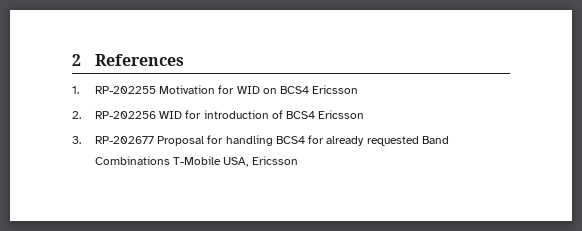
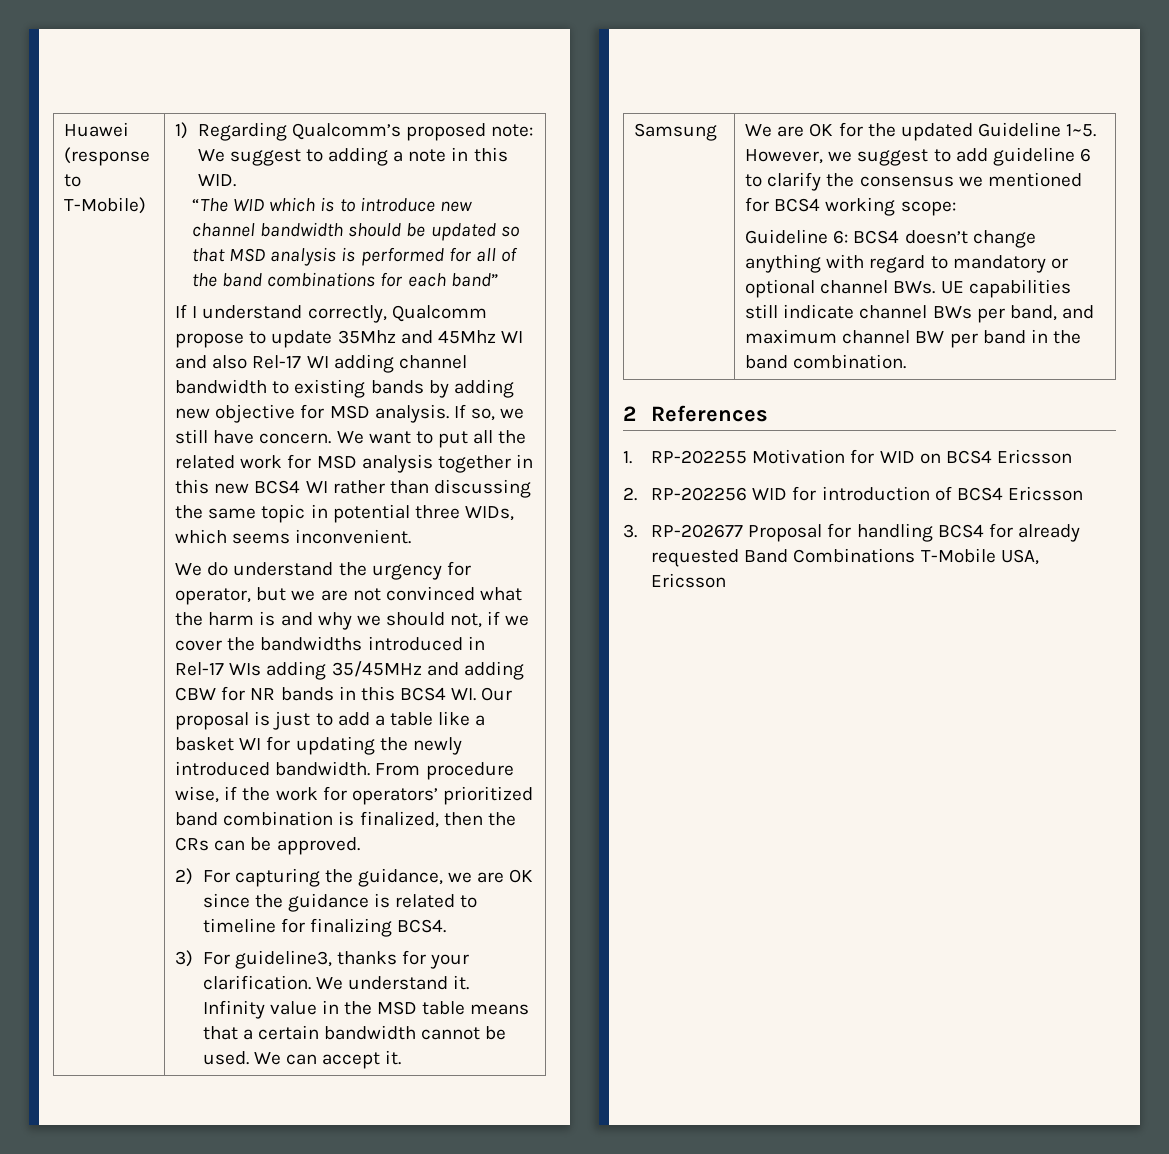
(72, 60) none -> [64,122,130,137] [64,147,151,166] [64,174,82,187] [64,197,147,214] [175,122,534,141] [197,147,508,166] [197,174,236,187] [192,197,472,212] [192,222,520,241] [192,247,518,266] [192,272,499,287] [175,304,487,323] [175,330,523,348] [175,354,467,373] [175,379,514,398] [175,404,525,423] [175,429,527,448] [175,454,533,473] [175,479,531,498] [175,504,514,523] [175,529,412,544] [175,561,471,580] [175,586,522,605] [175,611,530,630] [175,636,485,651] [175,661,524,680] [175,686,513,701] [175,711,486,730] [175,736,462,755] [175,761,514,780] [175,786,533,805] [175,811,516,828] [175,837,360,855] [175,868,534,887] [202,893,478,912] [202,918,447,937] [175,950,470,969] [202,975,470,990] [202,1000,530,1019] [202,1025,507,1040] [202,1050,402,1069] [634,123,718,141] [745,122,1097,141] [745,147,1091,166] [745,172,1082,191] [745,197,956,216] [745,229,1036,248] [745,254,1068,273] [745,279,1071,298] [745,304,1094,323] [745,329,1081,348] [745,354,907,369] Huawei (response to T-Mobile) | 1) Regarding Qualcomm’s proposed note: We suggest to adding a note in this WID. // “The WID which is to introduce new channel bandwidth should be updated so that MSD analysis is performed for all of the band combinations for each band” // If I understand correctly, Qualcomm propose to update 35Mhz and 45Mhz WI and also Rel-17 WI adding channel bandwidth to existing bands by adding new objective for MSD analysis. If so, we still have concern. We want to put all the related work for MSD analysis together in this new BCS4 WI rather than discussing the same topic in potential three WIDs, which seems inconvenient. // We do understand the urgency for operator, but we are not convinced what the harm is and why we should not, if we cover the bandwidths introduced in Rel-17 WIs adding 35/45MHz and adding CBW for NR bands in this BCS4 WI. Our proposal is just to add a table like a basket WI for updating the newly introduced bandwidth. From procedure wise, if the work for operators’ prioritized band combination is finalized, then the CRs can be approved. // 2) For capturing the guidance, we are OK since the guidance is related to timeline for finalizing BCS4. // 3) For guideline3, thanks for your clarification. We understand it. Infinity value in the MSD table means that a certain bandwidth cannot be used. We can accept it. // Samsung | We are OK for the updated Guideline 1~5. However, we suggest to add guideline 6 to clarify the consensus we mentioned for BCS4 working scope: // Guideline 6: BCS4 doesn’t change anything with regard to mandatory or optional channel BWs. UE capabilities still indicate channel BWs per band, and maximum channel BW per band in the band combination. //

